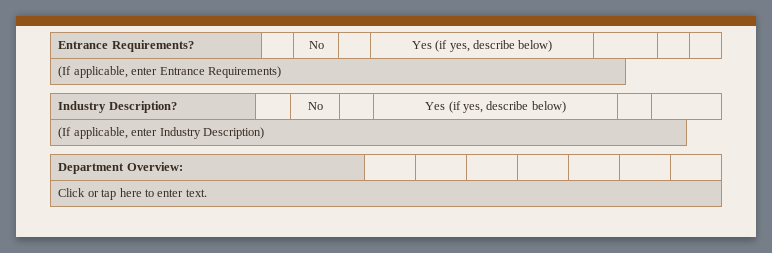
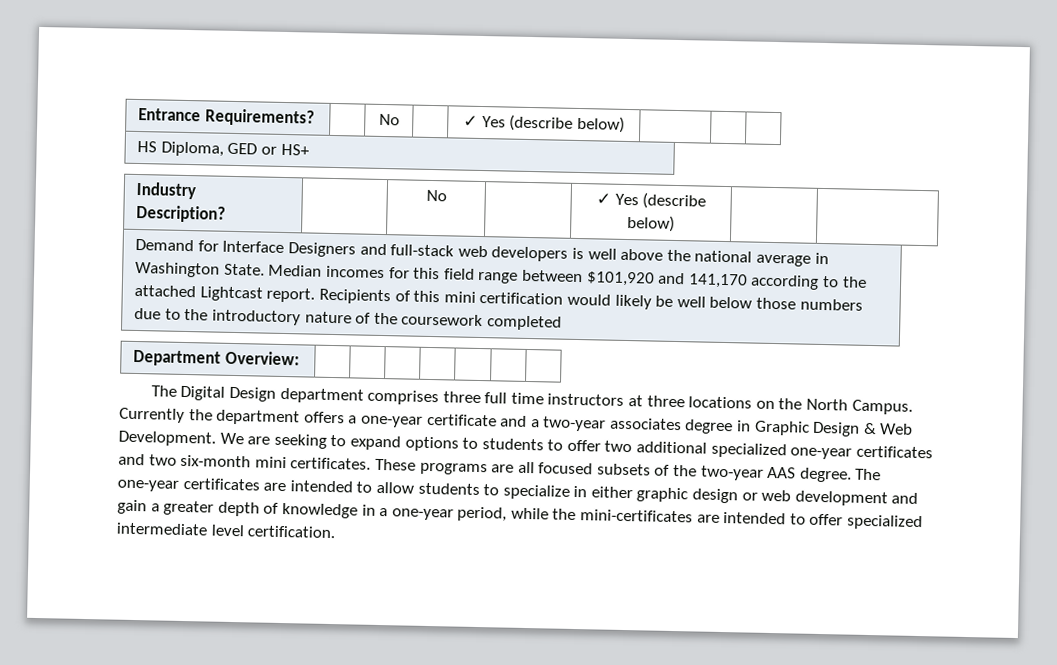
[411,40,553,52] [58,66,281,78] [58,101,177,113] [307,102,323,110] [425,101,566,113] [58,127,264,139] [58,162,183,174] [58,188,207,200] Yes (if yes, describe below) | | | // (If applicable, enter Entrance Requirements) // Industry Description? | | No | | Yes (if yes, describe below) | | // (If applicable, enter Industry Description) // Department Overview: | | | | | | | // Click or tap here to enter text. -> [463,114,625,133] [137,140,310,157] [136,181,197,200] [136,204,227,223] [425,189,447,202] [595,192,707,210] [627,214,675,232] [135,238,829,267] [135,261,867,290] [134,284,863,311] [134,307,563,331] [133,349,300,367] [150,385,913,415] [119,407,914,437] [118,430,933,460] [118,453,882,483] [117,477,919,507] [117,499,924,531] [116,522,336,539] ✓ Yes (describe below) | | | // HS Diploma, GED or HS+ // Industry Description? | | No | | ✓ Yes (describe below) | | // Demand for Interface Designers and full-stack web developers is well above the national average in Washington State. Median incomes for this field range between $101,920 and 141,170 according to the attached Lightcast report. Recipients of this mini certification would likely be well below those numbers due to the introductory nature of the coursework completed // Department Overview: | | | | | | | // The Digital Design department comprises three full time instructors at three locations on the North Campus. Currently the department offers a one-year certificate and a two-year associates degree in Graphic Design & Web Development. We are seeking to expand options to students to offer two additional specialized one-year certificates and two six-month mini certificates. These programs are all focused subsets of the two-year AAS degree. The one-year certificates are intended to allow students to specialize in either graphic design or web development and gain a greater depth of knowledge in a one-year period, while the mini-certificates are intended to offer specialized intermediate level certification.

